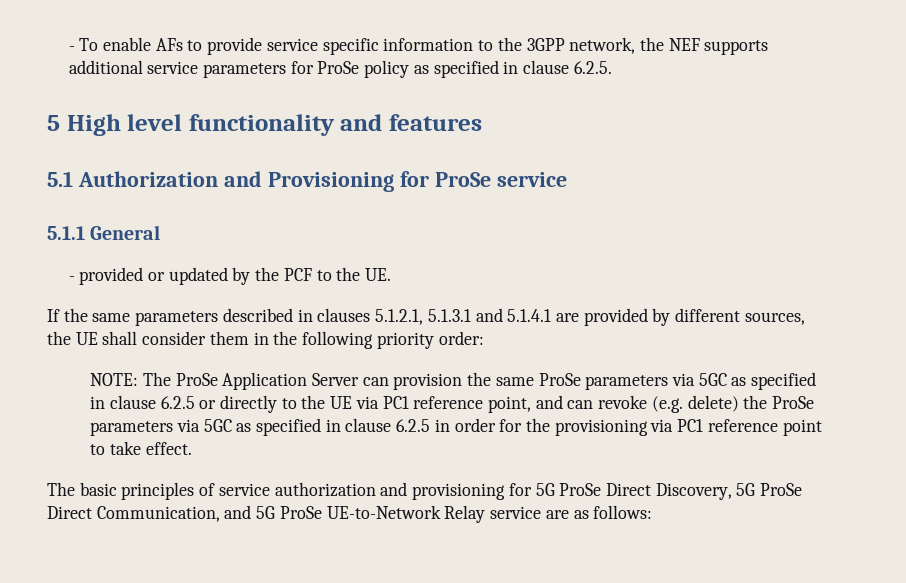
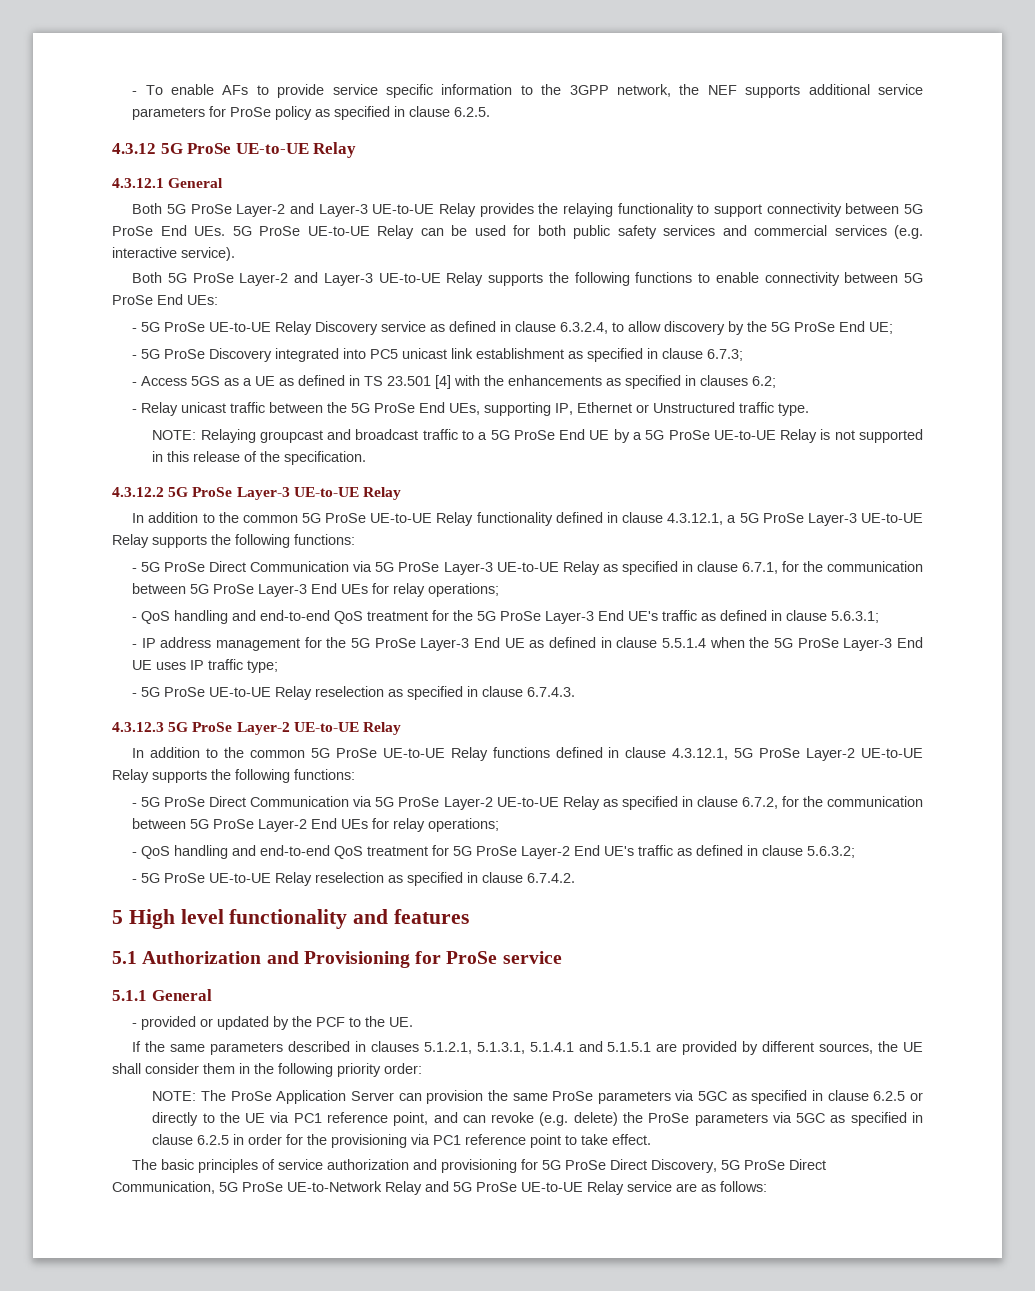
(612, 67) none -> [112,142,357,158] [112,178,224,188] [132,203,923,217] [112,225,923,239] [112,247,235,261] [132,272,923,286] [112,294,218,305] [132,321,894,335] [132,348,744,362] [132,375,777,389] [132,402,810,416] [152,429,923,443] [152,451,367,465] [112,487,401,500] [132,512,923,526] [112,534,355,548] [132,561,923,575] [132,583,500,597] [132,610,880,624] [132,637,924,651] [132,659,279,673] [132,686,576,700] [112,722,401,735] [132,747,924,761] [112,769,355,783] [132,796,923,810] [132,818,500,832] [132,845,856,859] [132,872,576,886] // 4.3.12 5G ProSe UE-to-UE Relay // 4.3.12.1 General // Both 5G ProSe Layer-2 and Layer-3 UE-to-UE Relay provides the relaying functionality to support connectivity between 5G ProSe End UEs. 5G ProSe UE-to-UE Relay can be used for both public safety services and commercial services (e.g. interactive service). // Both 5G ProSe Layer-2 and Layer-3 UE-to-UE Relay supports the following functions to enable connectivity between 5G ProSe End UEs: // - 5G ProSe UE-to-UE Relay Discovery service as defined in clause 6.3.2.4, to allow discovery by the 5G ProSe End UE; // - 5G ProSe Discovery integrated into PC5 unicast link establishment as specified in clause 6.7.3; // - Access 5GS as a UE as defined in TS 23.501 [4] with the enhancements as specified in clauses 6.2; // - Relay unicast traffic between the 5G ProSe End UEs, supporting IP, Ethernet or Unstructured traffic type. // NOTE: Relaying groupcast and broadcast traffic to a 5G ProSe End UE by a 5G ProSe UE-to-UE Relay is not supported in this release of the specification. // 4.3.12.2 5G ProSe Layer-3 UE-to-UE Relay // In addition to the common 5G ProSe UE-to-UE Relay functionality defined in clause 4.3.12.1, a 5G ProSe Layer-3 UE-to-UE Relay supports the following functions: // - 5G ProSe Direct Communication via 5G ProSe Layer-3 UE-to-UE Relay as specified in clause 6.7.1, for the communication between 5G ProSe Layer-3 End UEs for relay operations; // - QoS handling and end-to-end QoS treatment for the 5G ProSe Layer-3 End UE's traffic as defined in clause 5.6.3.1; // - IP address management for the 5G ProSe Layer-3 End UE as defined in clause 5.5.1.4 when the 5G ProSe Layer-3 End UE uses IP traffic type; // - 5G ProSe UE-to-UE Relay reselection as specified in clause 6.7.4.3. // 4.3.12.3 5G ProSe Layer-2 UE-to-UE Relay // In addition to the common 5G ProSe UE-to-UE Relay functions defined in clause 4.3.12.1, 5G ProSe Layer-2 UE-to-UE Relay supports the following functions: // - 5G ProSe Direct Communication via 5G ProSe Layer-2 UE-to-UE Relay as specified in clause 6.7.2, for the communication between 5G ProSe Layer-2 End UEs for relay operations; // - QoS handling and end-to-end QoS treatment for 5G ProSe Layer-2 End UE's traffic as defined in clause 5.6.3.2; // - 5G ProSe UE-to-UE Relay reselection as specified in clause 6.7.4.2.
[427,308,552,322] 5.1.3.1 and 5.1.4.1 -> [476,1041,652,1054] 5.1.3.1, 5.1.4.1 and 5.1.5.1
(220, 514) none -> [219,1181,422,1195] 5G ProSe UE-to-Network Relay
[326,505,441,519] UE-to-Network -> [521,1182,583,1192] UE-to-UE

